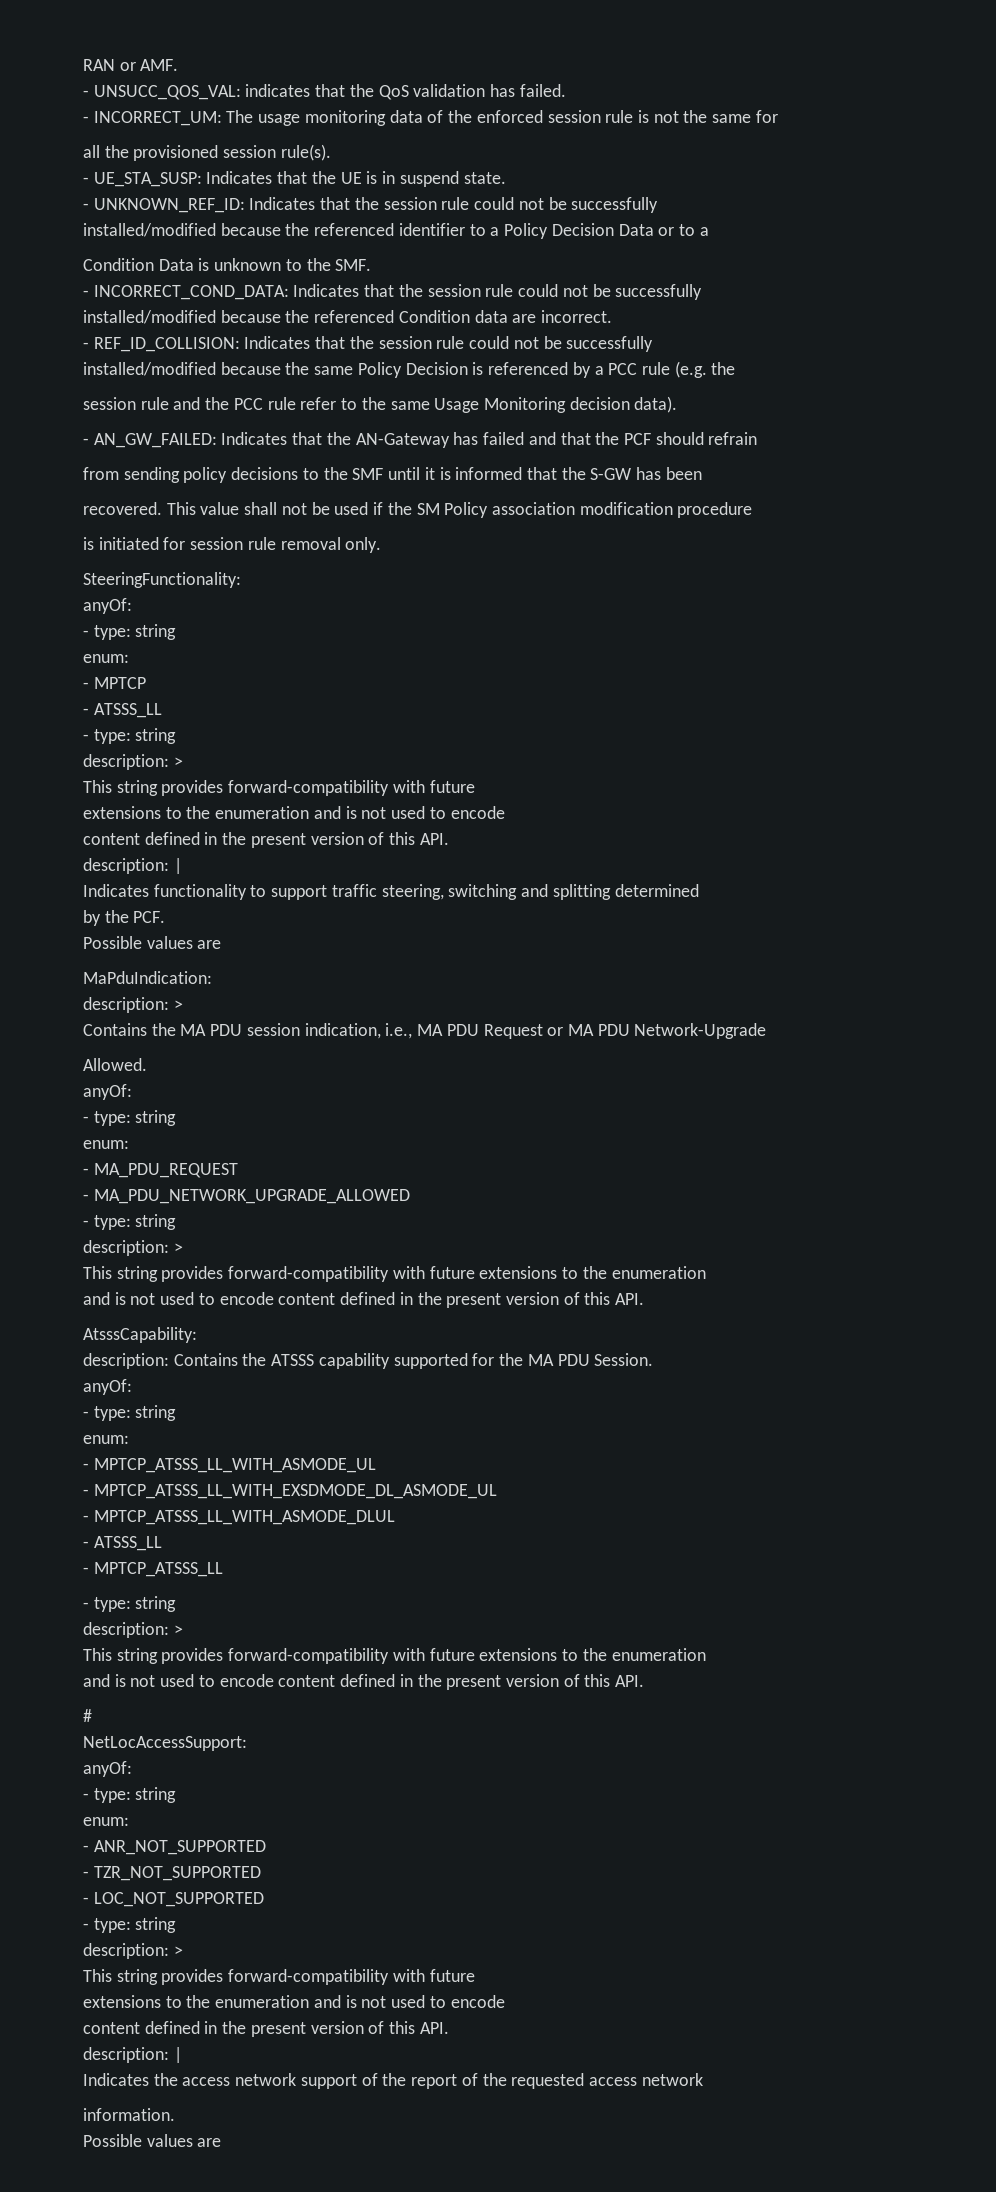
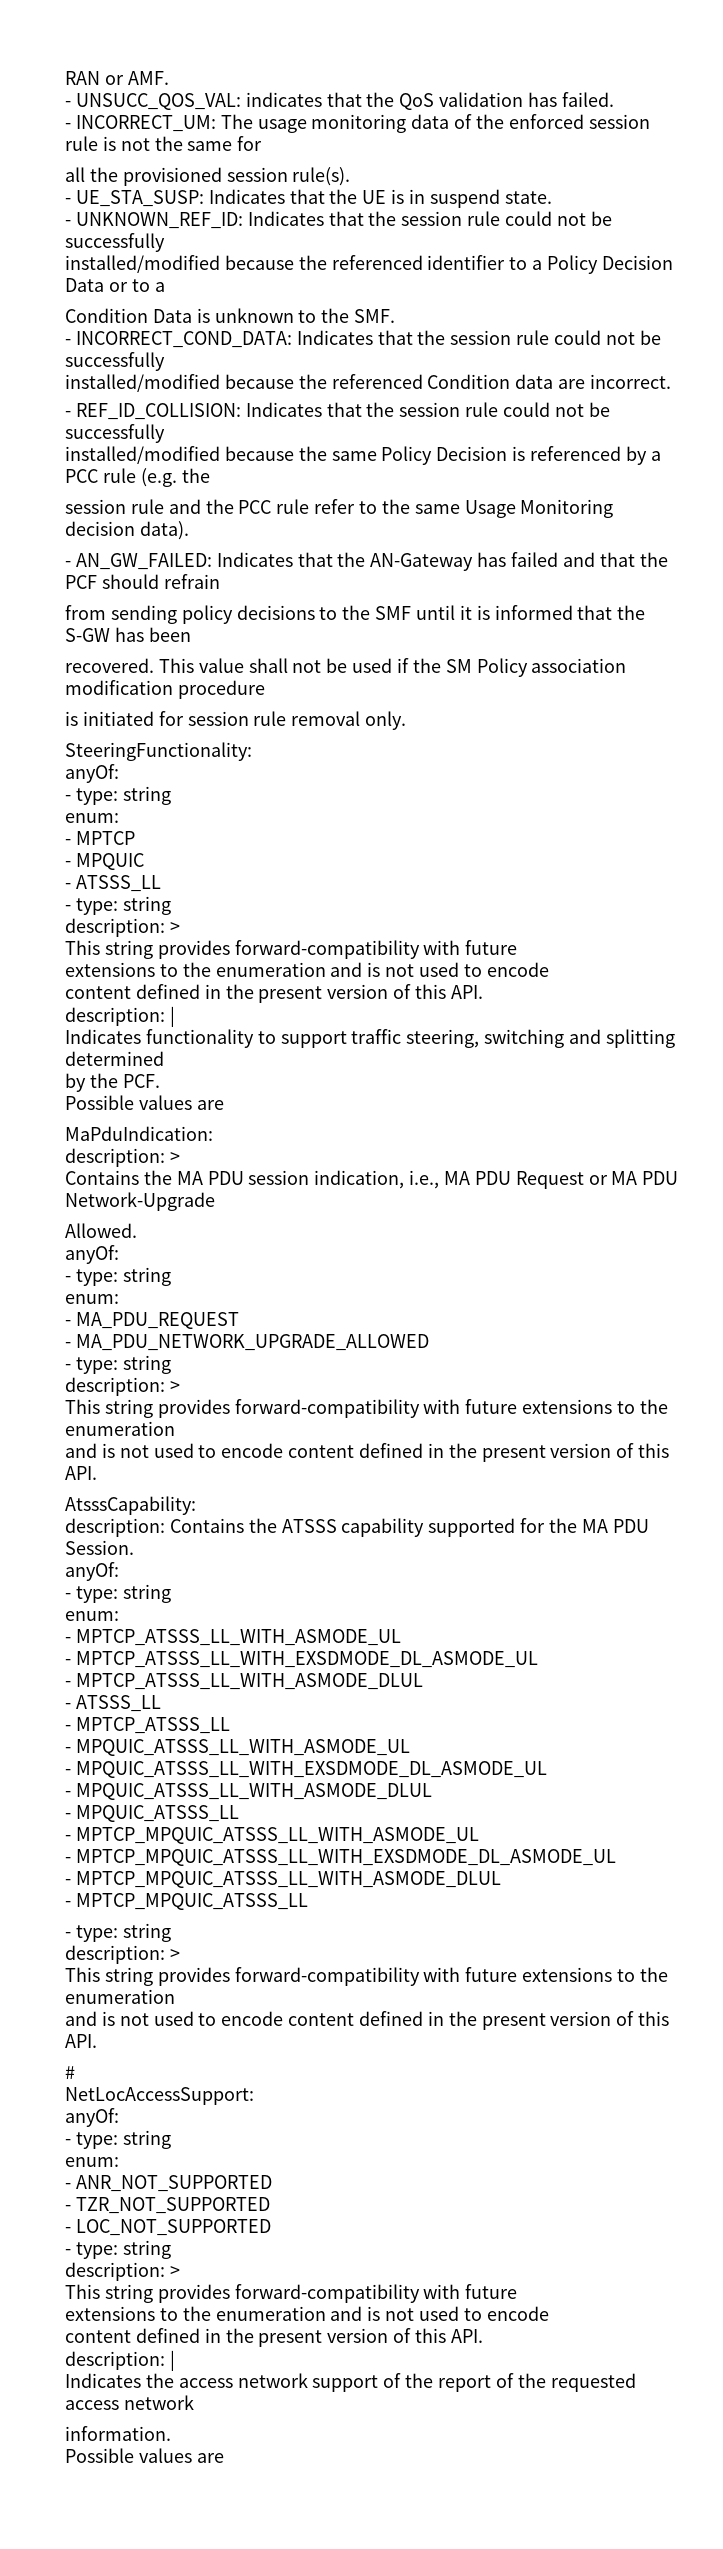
(146, 683) none -> [65,853,144,870] // - MPQUIC
(223, 1569) none -> [65,1739,410,1756] [65,1761,547,1778] [65,1783,432,1800] [65,1805,239,1822] [65,1827,479,1844] [65,1849,616,1866] [65,1871,501,1888] [65,1893,308,1910] // - MPQUIC_ATSSS_LL_WITH_ASMODE_UL // - MPQUIC_ATSSS_LL_WITH_EXSDMODE_DL_ASMODE_UL // - MPQUIC_ATSSS_LL_WITH_ASMODE_DLUL // - MPQUIC_ATSSS_LL // - MPTCP_MPQUIC_ATSSS_LL_WITH_ASMODE_UL // - MPTCP_MPQUIC_ATSSS_LL_WITH_EXSDMODE_DL_ASMODE_UL // - MPTCP_MPQUIC_ATSSS_LL_WITH_ASMODE_DLUL // - MPTCP_MPQUIC_ATSSS_LL

